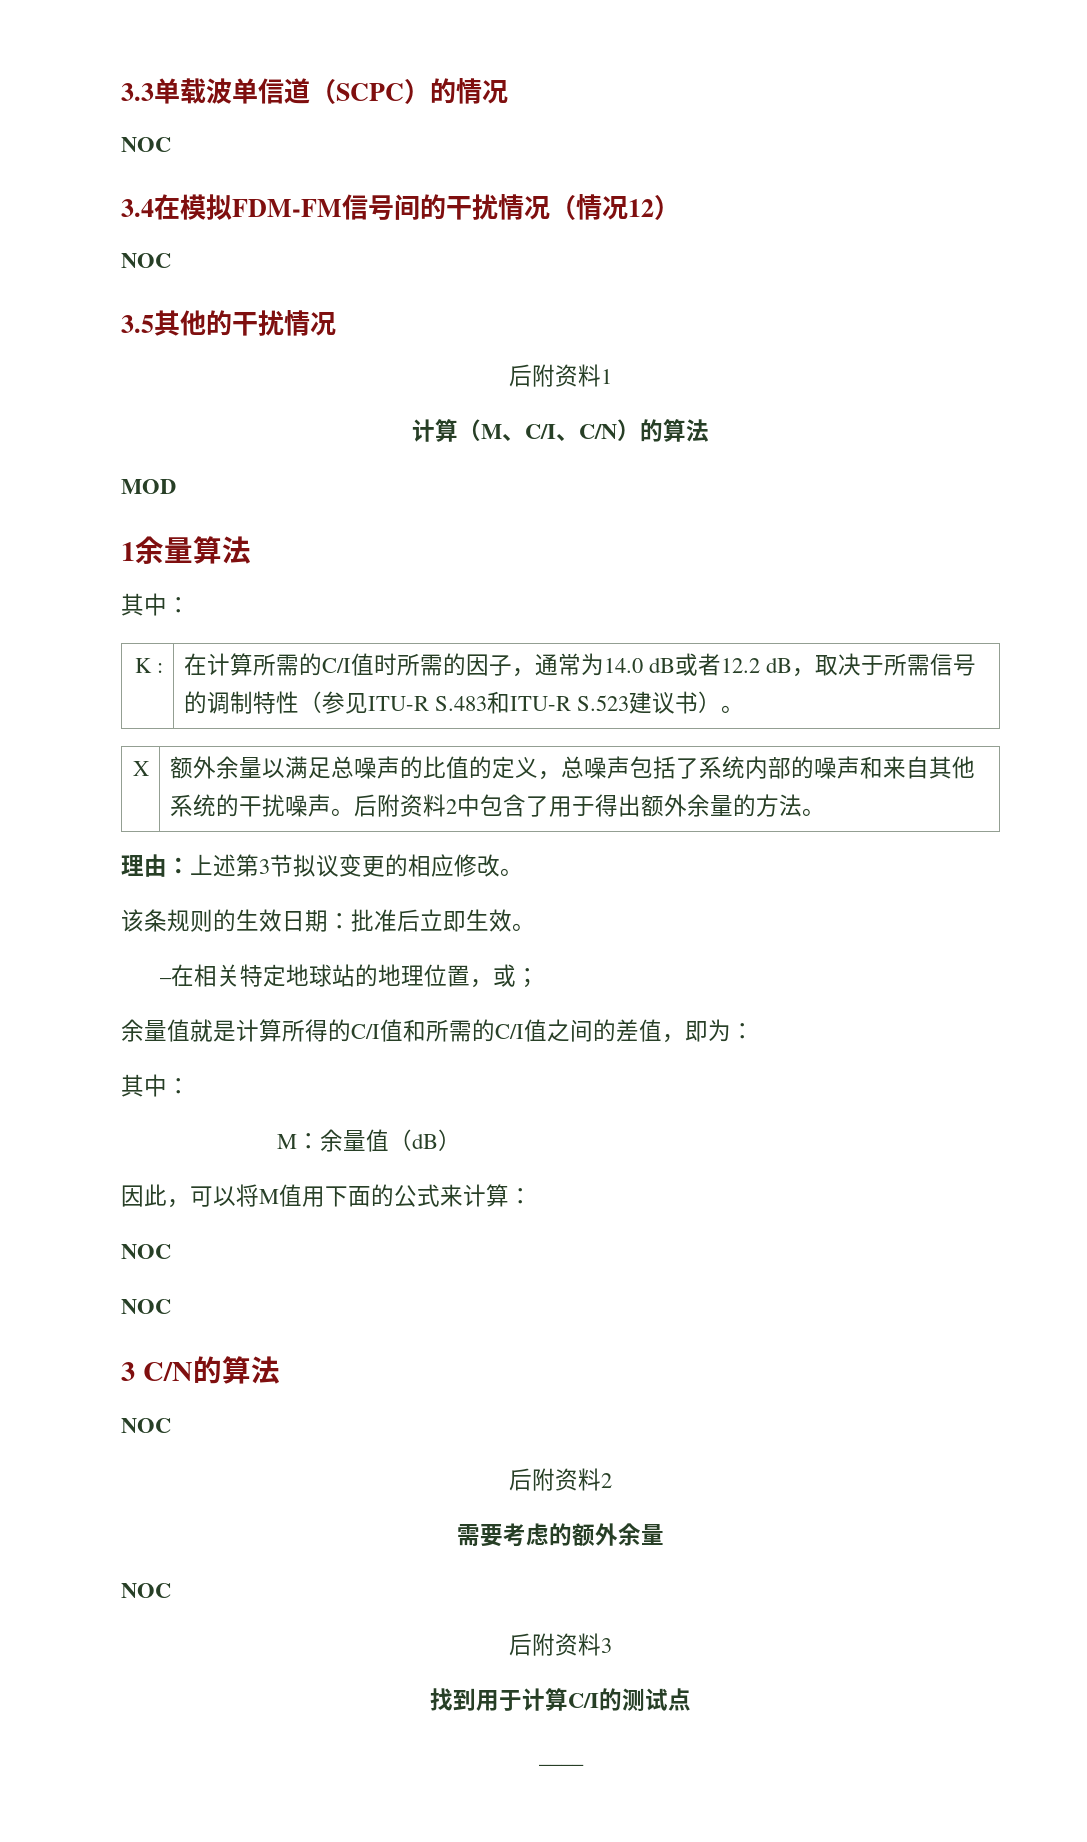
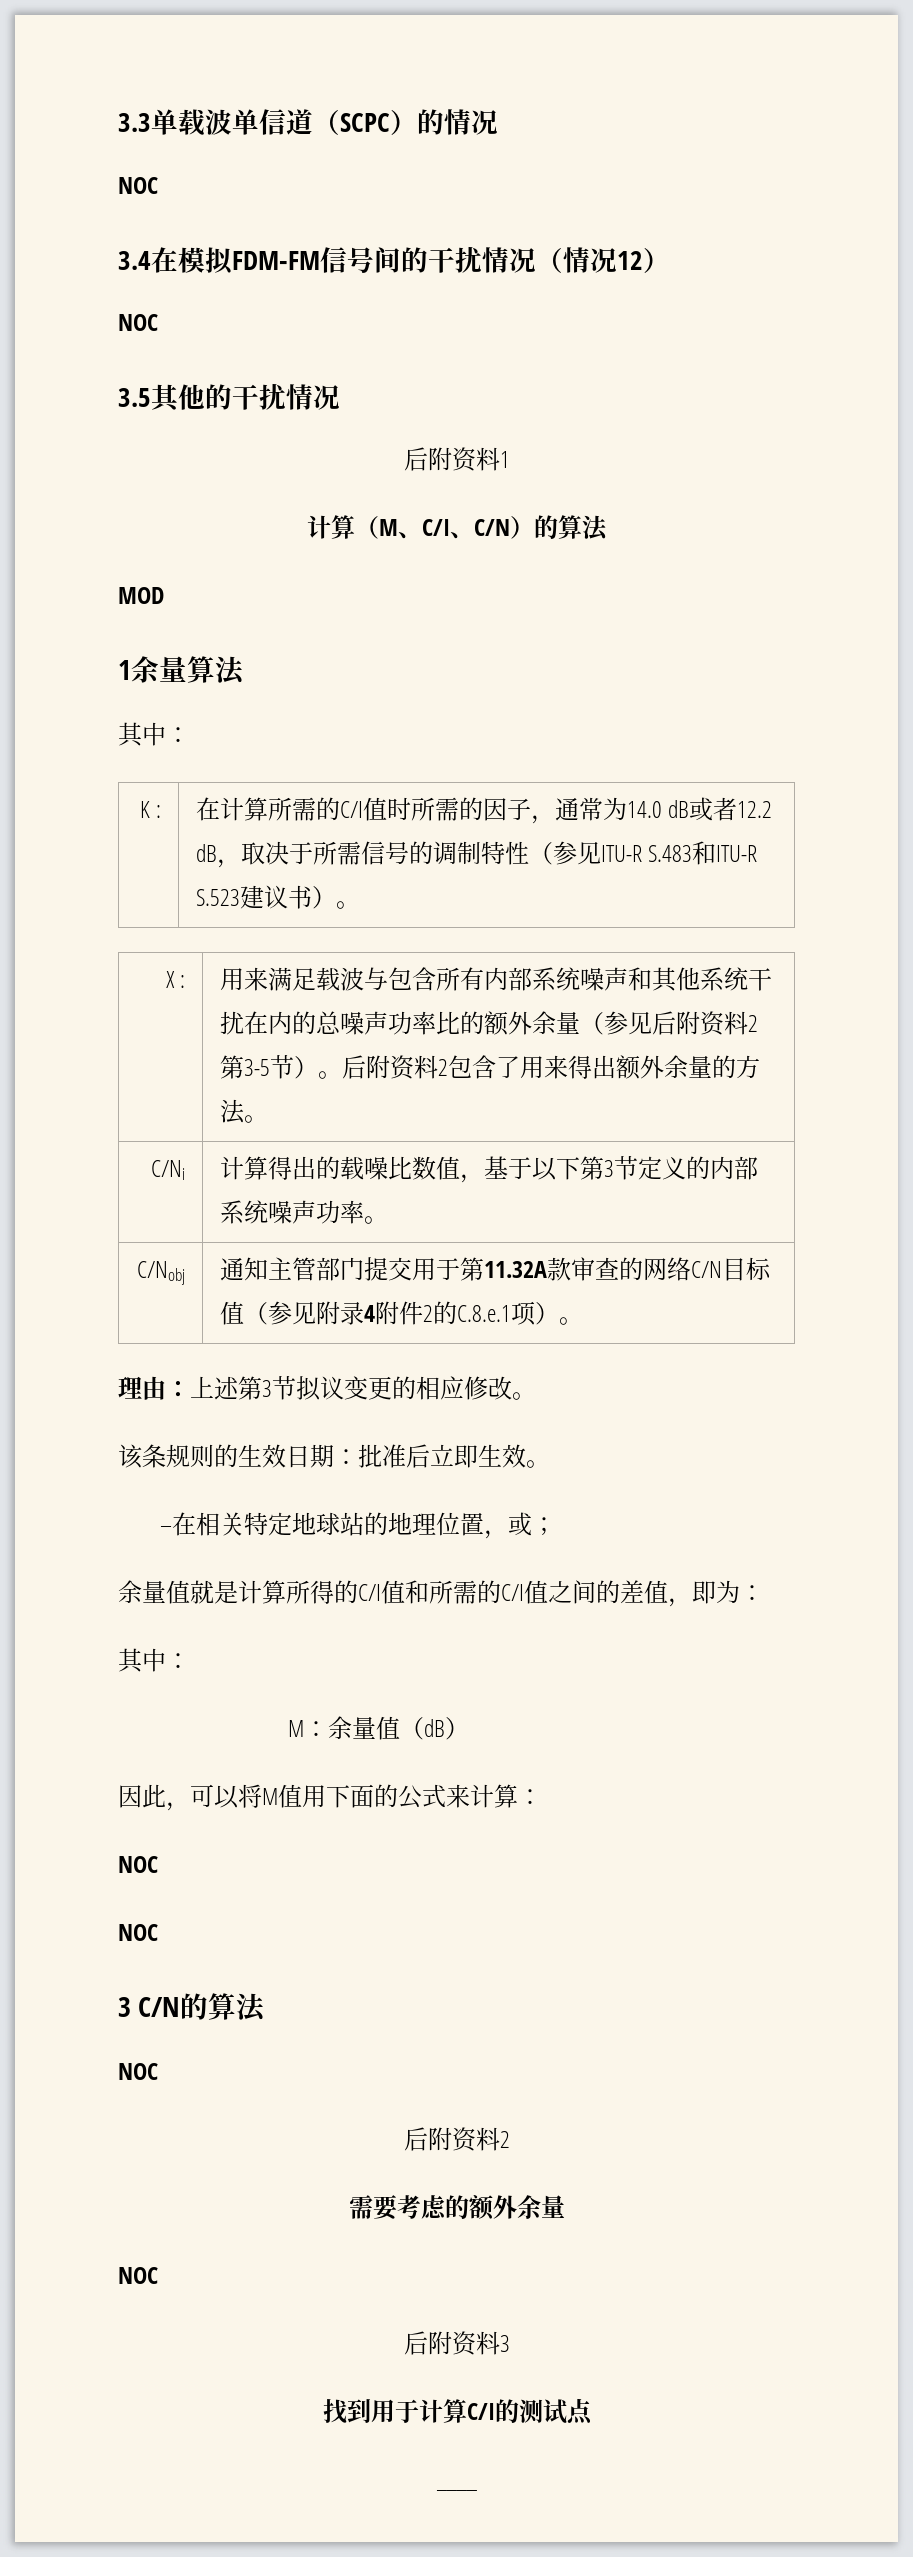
[169,756,975,780] [169,794,331,817] | 额外余量以满足总噪声的比值的定义，总噪声包括了系统内部的噪声和来自其他系统的干扰噪声 -> [180,975,186,988] [219,967,772,992] [219,1011,758,1036] [219,1055,318,1079] : | 用来满足载波与包含所有内部系统噪声和其他系统干扰在内的总噪声功率比的额外余量（参见后附资料2第3-5节）
[456,794,480,817] 中 -> (448, 1067) none
[571,796,595,816] 于 -> [543,1055,568,1079] 来
(825, 812) none -> [151,1160,186,1180] [219,1156,758,1183] [219,1200,388,1224] [137,1261,186,1285] [219,1257,771,1281] [219,1301,583,1326] // C/Ni | 计算得出的载噪比数值，基于以下第3节定义的内部系统噪声功率。 // C/Nobj | 通知主管部门提交用于第11.32A款审查的网络C/N目标值（参见附录4附件2的C.8.e.1项）。

